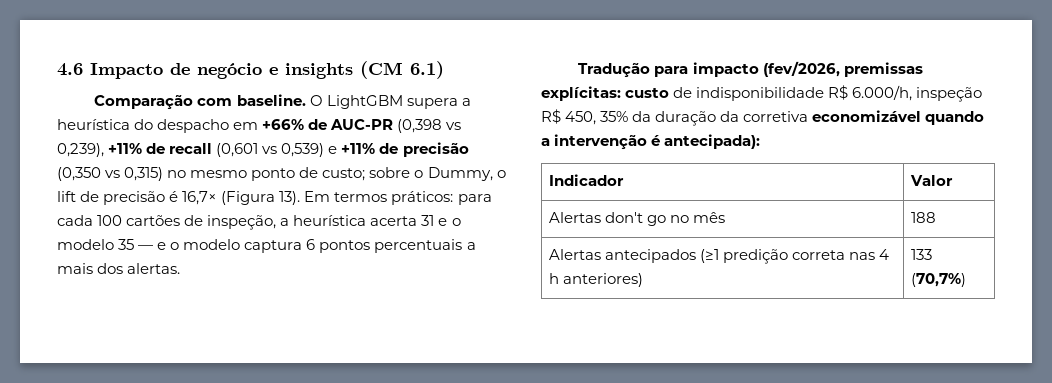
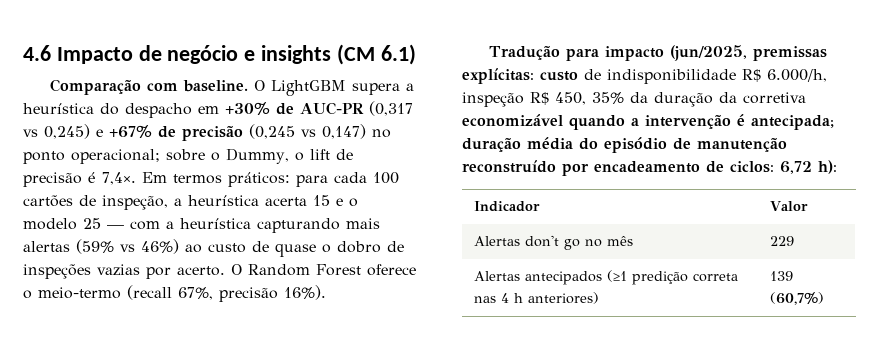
[262,119,305,130] +66% -> [225,102,270,115] +30%
[397,119,462,133] [57,142,469,157] [57,167,366,181] (0,398 vs 0,239), +11% de recall (0,601 vs 0,539) e +11% de precisão (0,350 vs 0,315) no mesmo ponto de custo; -> [369,101,413,116] [23,124,391,141] [23,149,160,164] (0,317 vs 0,245) e +67% de precisão (0,245 vs 0,147) no ponto operacional;
[182,191,301,205] 16,7× (Figura 13). -> [102,172,136,185] 7,4×.
[421,215,461,226] [57,239,476,253] [57,263,181,274] 31 e o modelo 35 — e o modelo captura 6 pontos percentuais a mais dos alertas. -> [313,195,358,207] [23,218,380,233] [23,239,404,257] [23,264,416,279] [23,285,326,302] 15 e o modelo 25 — com a heurística capturando mais alertas (59% vs 46%) ao custo de quase o dobro de inspeções vazias por acerto. O Random Forest oferece o meio-termo (recall 67%, precisão 16%).
[762,61,840,77] (fev/2026, -> [669,45,747,61] (jun/2025,
[664,134,761,149] antecipada): -> [751,115,834,130] [462,137,787,153] [462,160,837,176] antecipada; duração média do episódio de manutenção reconstruído por encadeamento de ciclos: 6,72 h):
[911,212,937,223] 188 -> [770,236,795,246] 229
[911,249,933,260] [911,273,967,287] 133 (70,7%) -> [770,271,794,281] [770,292,825,305] 139 (60,7%)

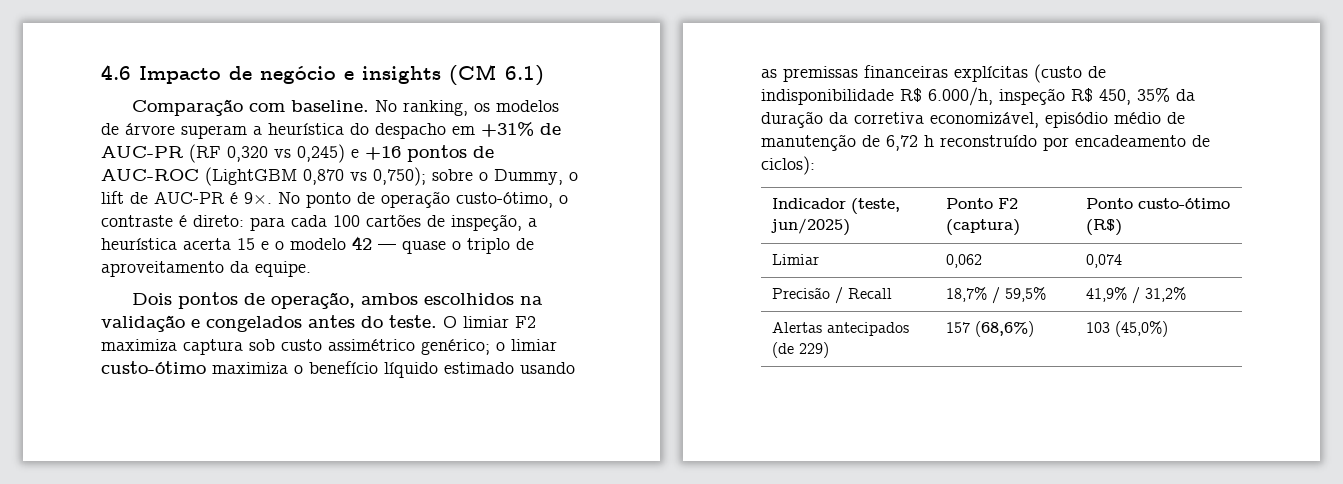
[253,80,400,96] O LightGBM supera -> [375,100,560,116] [101,123,247,139] No ranking, os modelos de árvore superam
[225,101,413,116] +30% de AUC-PR (0,317 -> [481,122,561,137] [101,144,268,163] +31% de AUC-PR (RF 0,320
[109,124,391,141] [23,149,160,164] +67% de precisão (0,245 vs 0,147) no ponto operacional; -> [365,145,494,162] [101,167,426,186] +16 pontos de AUC-ROC (LightGBM 0,870 vs 0,750);
[23,172,290,187] precisão é 7,4×. Em termos práticos: -> [154,191,568,208] [101,215,244,227] AUC-PR é 9×. No ponto de operação custo-ótimo, o contraste é direto:
[83,218,380,233] [23,239,404,257] [23,264,416,279] [23,285,326,302] [488,45,827,61] [462,68,578,84] 25 — com a heurística capturando mais alertas (59% vs 46%) ao custo de quase o dobro de inspeções vazias por acerto. O Random Forest oferece o meio-termo (recall 67%, precisão 16%). // Tradução para impacto (jun/2025, premissas explícitas: custo -> [352,236,534,254] [101,261,311,277] [132,292,544,309] [101,315,536,332] [101,339,557,355] [101,361,575,378] [761,64,1082,83] 42 — quase o triplo de aproveitamento da equipe. // Dois pontos de operação, ambos escolhidos na validação e congelados antes do teste. O limiar F2 maximiza captura sob custo assimétrico genérico; o limiar custo-ótimo maximiza o benefício líquido estimado usando as premissas financeiras explícitas (custo
[462,114,834,130] [462,137,787,153] [462,160,837,176] [474,201,541,212] [770,201,809,211] [474,235,634,250] [770,236,795,246] [474,270,739,285] [474,292,600,304] [770,271,794,281] [770,292,825,305] economizável quando a intervenção é antecipada; duração média do episódio de manutenção reconstruído por encadeamento de ciclos: 6,72 h): // Indicador | Valor // Alertas don't go no mês | 229 // Alertas antecipados (≥1 predição correta nas 4 h anteriores) | 139 (60,7%) -> [930,112,1185,128] [761,134,1210,151] [761,156,815,175] [772,198,901,214] [771,218,851,236] [946,198,1019,209] [946,219,1021,236] [1086,198,1231,209] [1086,219,1123,236] [772,254,820,265] [946,254,983,268] [1086,254,1123,268] [772,287,893,304] [946,287,1047,304] [1086,287,1187,304] [772,322,910,336] [772,342,830,358] [946,321,1035,337] [1086,321,1169,337] economizável, episódio médio de manutenção de 6,72 h reconstruído por encadeamento de ciclos): // Indicador (teste, jun/2025) | Ponto F2 (captura) | Ponto custo-ótimo (R$) // Limiar | 0,062 | 0,074 // Precisão / Recall | 18,7% / 59,5% | 41,9% / 31,2% // Alertas antecipados (de 229) | 157 (68,6%) | 103 (45,0%)

